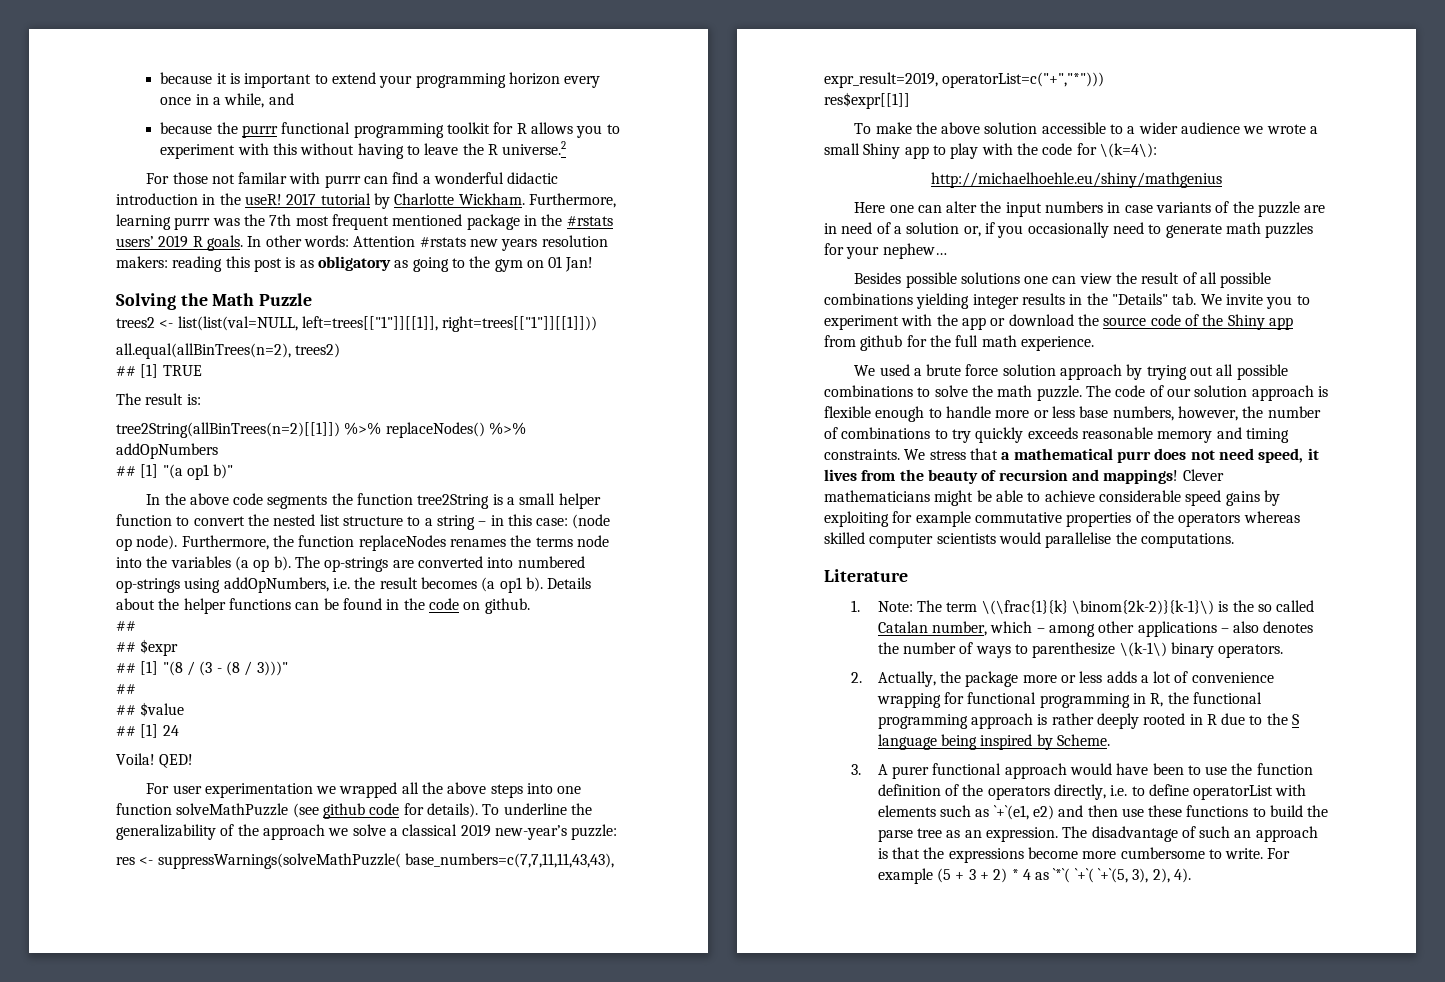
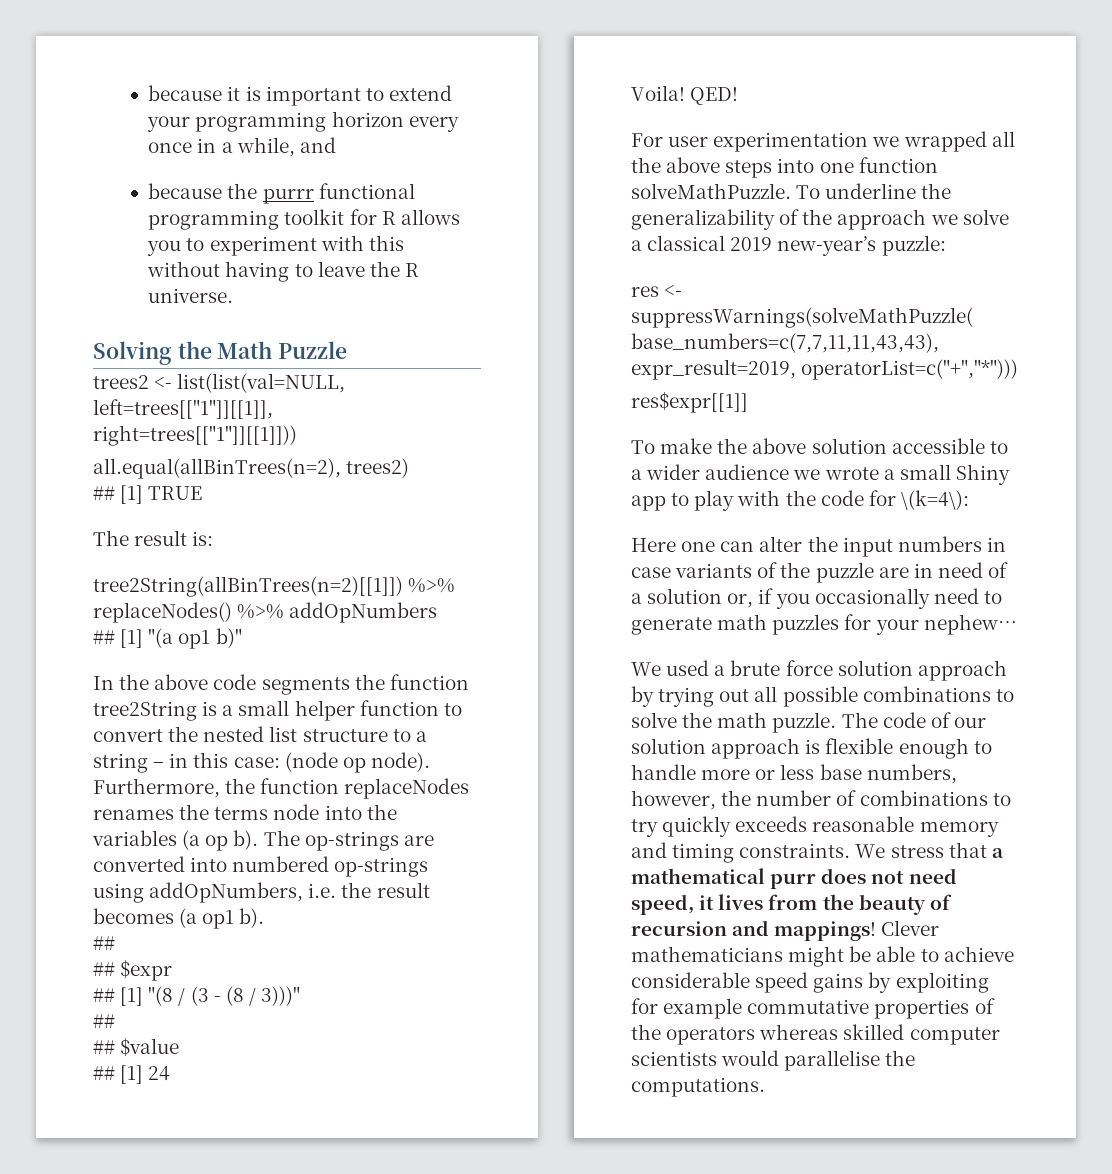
[502,141,567,155] [146,172,559,188] [116,193,616,209] [116,214,613,230] [116,235,608,251] [116,256,594,272] universe.2 // For those not familar with purrr can find a wonderful didactic introduction in the useR! 2017 tutorial by Charlotte Wickham. Furthermore, learning purrr was the 7th most frequent mentioned package in the #rstats users’ 2019 R goals. In other words: Attention #rstats new years resolution makers: reading this post is as obligatory as going to the gym on 01 Jan! -> [148,288,234,303] universe.
[547,577,592,589] [116,598,530,614] Details about the helper functions can be found in the code on github. -> (265, 918) none
[176,803,478,819] solveMathPuzzle (see github code for details). -> [631,183,791,199] solveMathPuzzle.
[931,172,1222,188] // http://michaelhoehle.eu/shiny/mathgenius -> (969, 500) none
[854,272,1272,288] [824,293,1310,309] [824,314,1293,330] [824,335,1094,351] // Besides possible solutions one can view the result of all possible combinations yielding integer results in the "Details" tab. We invite you to experiment with the app or download the source code of the Shiny app from github for the full math experience. -> (1017, 624) none
[824,569,908,582] [850,600,1315,615] [877,621,1314,637] [877,642,1284,658] [850,671,1274,687] [876,692,1262,708] [877,713,1300,729] [877,734,1110,750] [850,763,1313,779] [877,784,1307,800] [877,805,1329,820] [877,826,1318,842] [877,847,1291,863] [877,868,1192,884] // Literature // 1. Note: The term \(\frac{1}{k} \binom{2k-2)}{k-1}\) is the so called Catalan number, which – among other applications – also denotes the number of ways to parenthesize \(k-1\) binary operators. // 2. Actually, the package more or less adds a lot of convenience wrapping for functional programming in R, the functional programming approach is rather deeply rooted in R due to the S language being inspired by Scheme. // 3. A purer functional approach would have been to use the function definition of the operators directly, i.e. to define operatorList with elements such as `+`(e1, e2) and then use these functions to build the parse tree as an expression. The disadvantage of such an approach is that the expressions become more cumbersome to write. For example (5 + 3 + 2) * 4 as `*`( `+`( `+`(5, 3), 2), 4). -> (765, 1087) none

